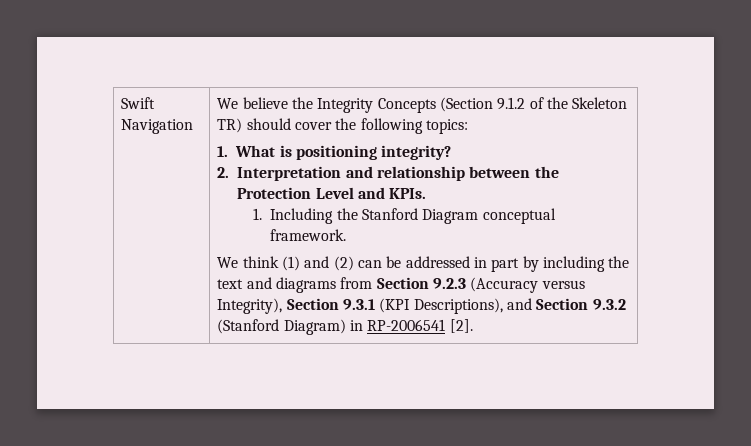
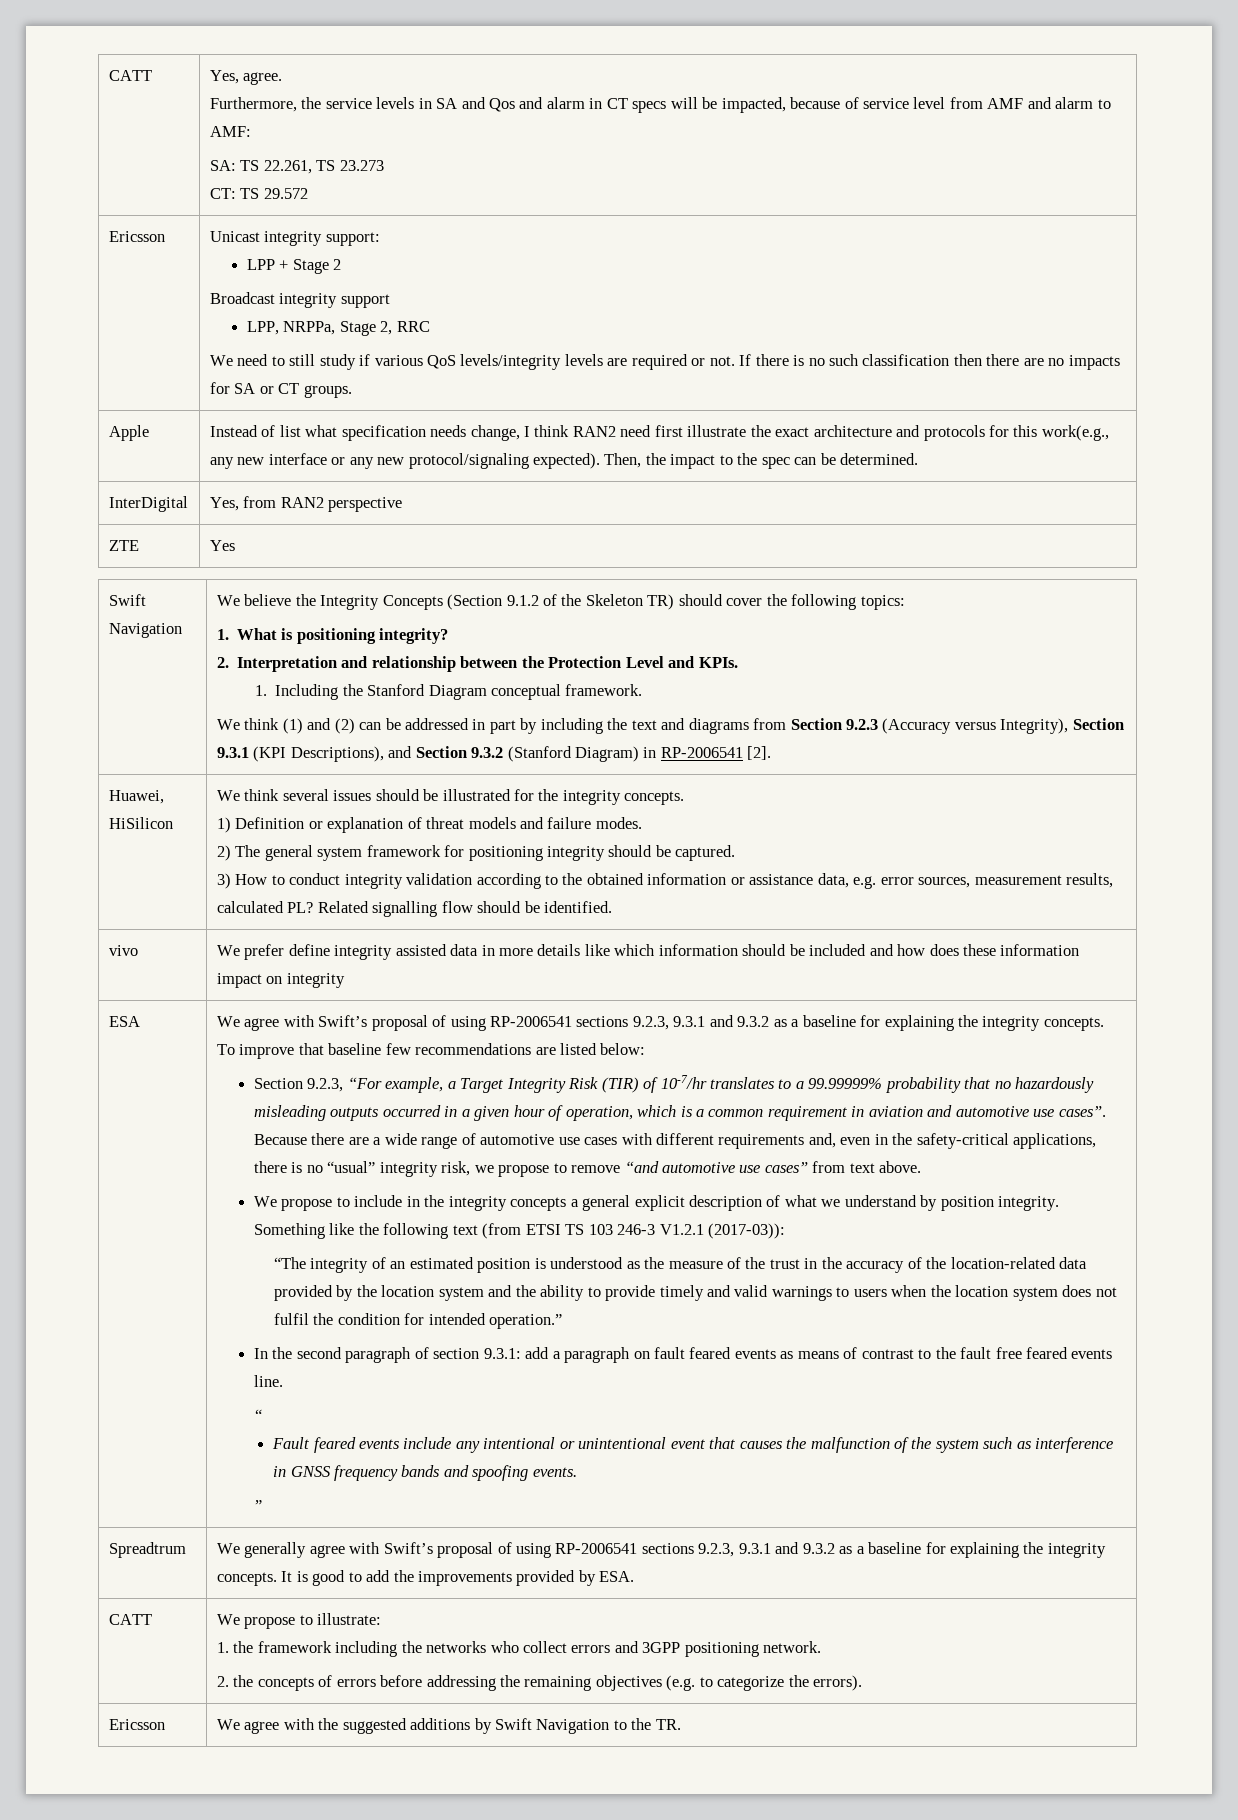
(121, 103) none -> [108,70,152,81] [209,70,283,85] [209,97,1111,113] [209,126,251,137] [209,160,384,174] [209,188,308,199] [108,231,165,242] [209,231,380,246] [246,259,342,274] [209,292,390,308] [246,321,430,336] [209,354,1120,370] [209,382,352,398] [108,425,149,441] [209,425,1109,441] [209,453,919,469] [108,496,188,512] [209,496,403,512] [108,540,139,551] [209,540,235,551] CATT | Yes, agree. // Furthermore, the service levels in SA and Qos and alarm in CT specs will be impacted, because of service level from AMF and alarm to AMF: // SA: TS 22.261, TS 23.273 // CT: TS 29.572 // Ericsson | Unicast integrity support: // LPP + Stage 2 // Broadcast integrity support // LPP, NRPPa, Stage 2, RRC // We need to still study if various QoS levels/integrity levels are required or not. If there is no such classification then there are no impacts for SA or CT groups. // Apple | Instead of list what specification needs change, I think RAN2 need first illustrate the exact architecture and protocols for this work(e.g., any new interface or any new protocol/signaling expected). Then, the impact to the spec can be determined. // InterDigital | Yes, from RAN2 perspective // ZTE | Yes //
(473, 326) none -> [108,790,164,804] [108,817,173,829] [216,789,685,805] [216,817,642,833] [216,845,736,861] [216,873,1113,889] [216,901,612,917] [108,945,138,956] [216,944,1080,960] [216,973,345,988] [108,1016,140,1027] [216,1015,1104,1031] [216,1043,646,1059] [253,1075,1095,1093] [253,1105,1106,1121] [253,1133,1097,1149] [253,1161,922,1177] [253,1195,1060,1211] [253,1223,786,1239] [274,1257,1088,1273] [274,1285,1117,1301] [274,1313,563,1329] [253,1347,1113,1363] [253,1375,283,1387] [254,1409,262,1421] [272,1437,1114,1453] [273,1465,577,1481] [254,1500,262,1511] [108,1542,186,1558] [216,1542,1106,1558] [216,1570,635,1586] [108,1614,152,1625] [216,1613,382,1629] [216,1641,822,1657] [216,1675,863,1691] [108,1719,165,1730] [216,1718,681,1734] // Huawei, HiSilicon | We think several issues should be illustrated for the integrity concepts. // 1) Definition or explanation of threat models and failure modes. // 2) The general system framework for positioning integrity should be captured. // 3) How to conduct integrity validation according to the obtained information or assistance data, e.g. error sources, measurement results, calculated PL? Related signalling flow should be identified. // vivo | We prefer define integrity assisted data in more details like which information should be included and how does these information impact on integrity // ESA | We agree with Swift’s proposal of using RP-2006541 sections 9.2.3, 9.3.1 and 9.3.2 as a baseline for explaining the integrity concepts. To improve that baseline few recommendations are listed below: // Section 9.2.3, “For example, a Target Integrity Risk (TIR) of 10-7/hr translates to a 99.99999% probability that no hazardously misleading outputs occurred in a given hour of operation, which is a common requirement in aviation and automotive use cases”. Because there are a wide range of automotive use cases with different requirements and, even in the safety-critical applications, there is no “usual” integrity risk, we propose to remove “and automotive use cases” from text above. // We propose to include in the integrity concepts a general explicit description of what we understand by position integrity. Something like the following text (from ETSI TS 103 246-3 V1.2.1 (2017-03)): // “The integrity of an estimated position is understood as the measure of the trust in the accuracy of the location-related data provided by the location system and the ability to provide timely and valid warnings to users when the location system does not fulfil the condition for intended operation.” // In the second paragraph of section 9.3.1: add a paragraph on fault feared events as means of contrast to the fault free feared events line. // “ // Fault feared events include any intentional or unintentional event that causes the malfunction of the system such as interference in GNSS frequency bands and spoofing events. // ” // Spreadtrum | We generally agree with Swift’s proposal of using RP-2006541 sections 9.2.3, 9.3.1 and 9.3.2 as a baseline for explaining the integrity concepts. It is good to add the improvements provided by ESA. // CATT | We propose to illustrate: // 1. the framework including the networks who collect errors and 3GPP positioning network. // 2. the concepts of errors before addressing the remaining objectives (e.g. to categorize the errors). // Ericsson | We agree with the suggested additions by Swift Navigation to the TR.

